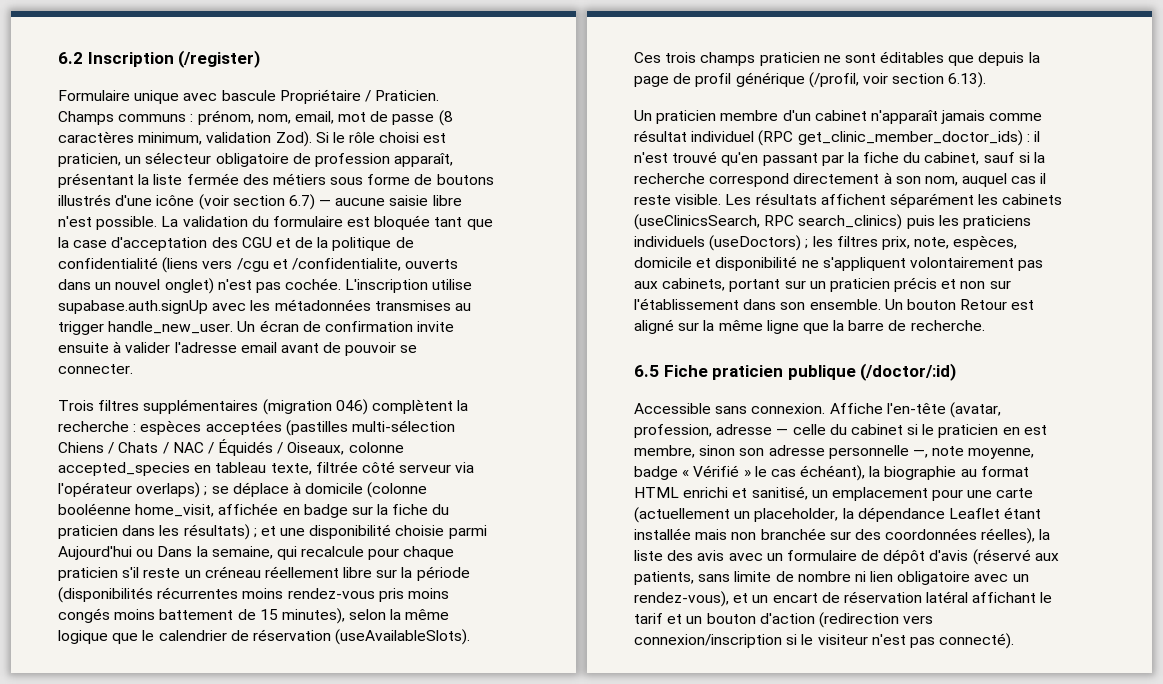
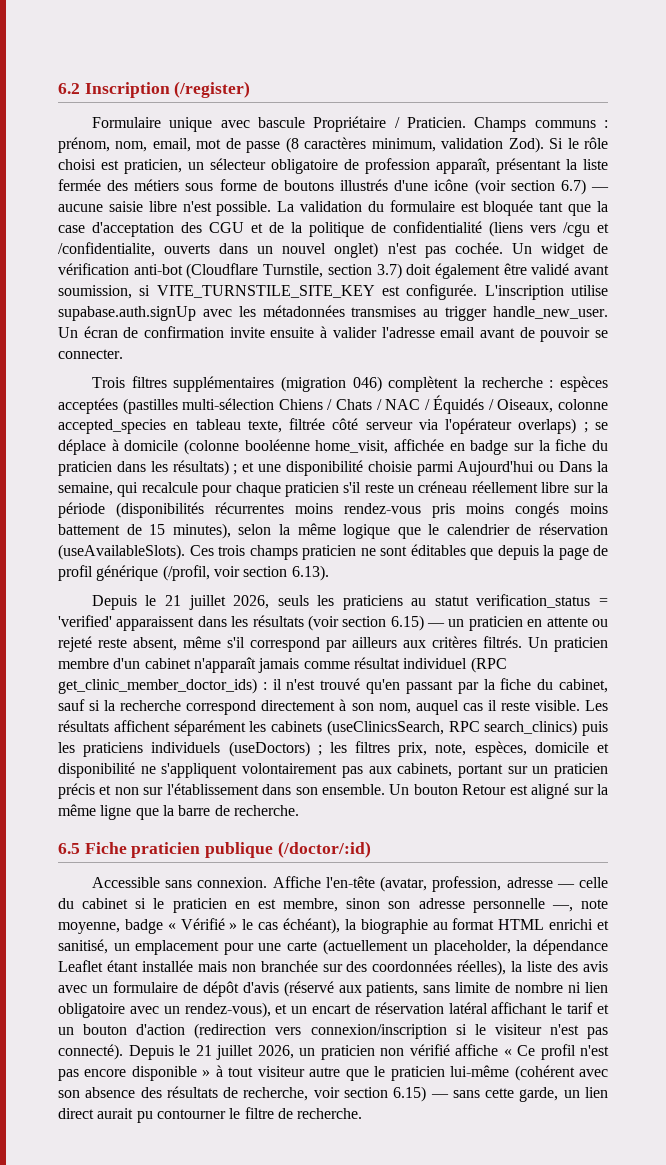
(342, 284) none -> [511,243,609,258] [58,263,609,279] [58,284,478,300] Un widget de vérification anti-bot (Cloudflare Turnstile, section 3.7) doit également être validé avant soumission, si VITE_TURNSTILE_SITE_KEY est configurée.
(987, 80) none -> [91,594,608,610] [58,615,609,631] [58,636,522,652] Depuis le 21 juillet 2026, seuls les praticiens au statut verification_status = 'verified' apparaissent dans les résultats (voir section 6.15) — un praticien en attente ou rejeté reste absent, même s'il correspond par ailleurs aux critères filtrés.
(1015, 641) none -> [128,1044,609,1060] [58,1065,608,1081] [58,1086,608,1102] [58,1107,363,1123] Depuis le 21 juillet 2026, un praticien non vérifié affiche « Ce profil n'est pas encore disponible » à tout visiteur autre que le praticien lui-même (cohérent avec son absence des résultats de recherche, voir section 6.15) — sans cette garde, un lien direct aurait pu contourner le filtre de recherche.

